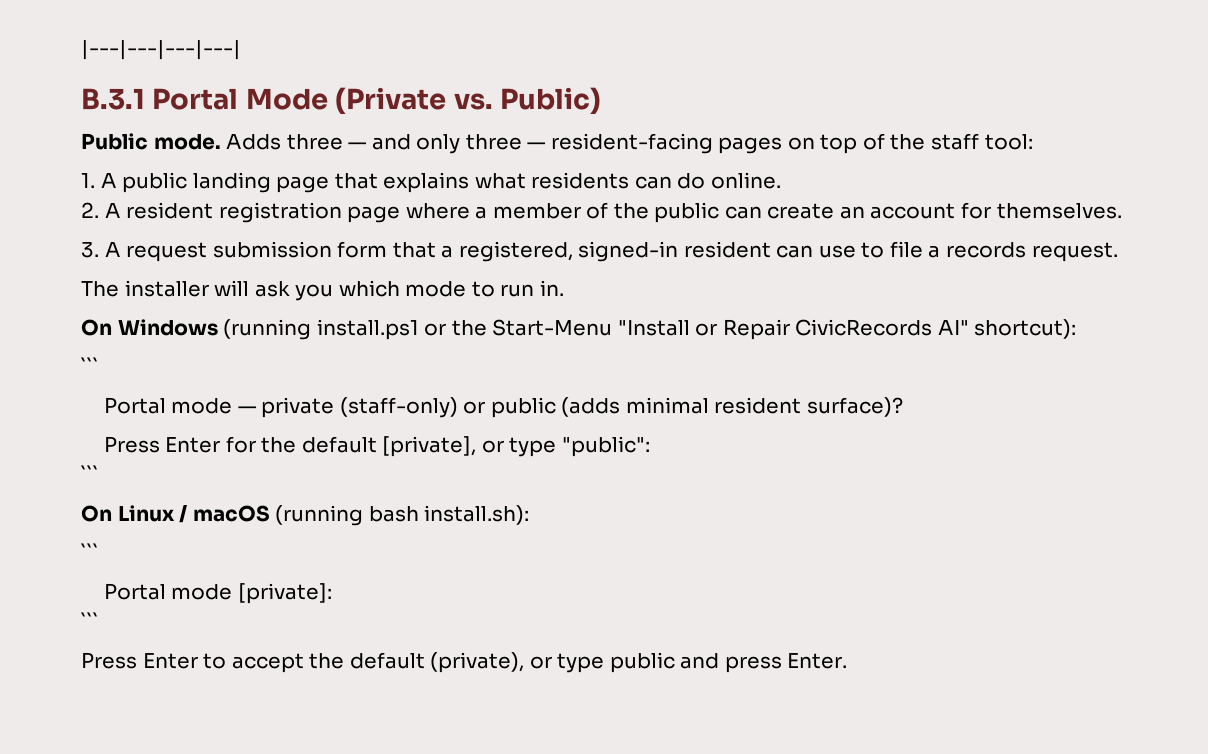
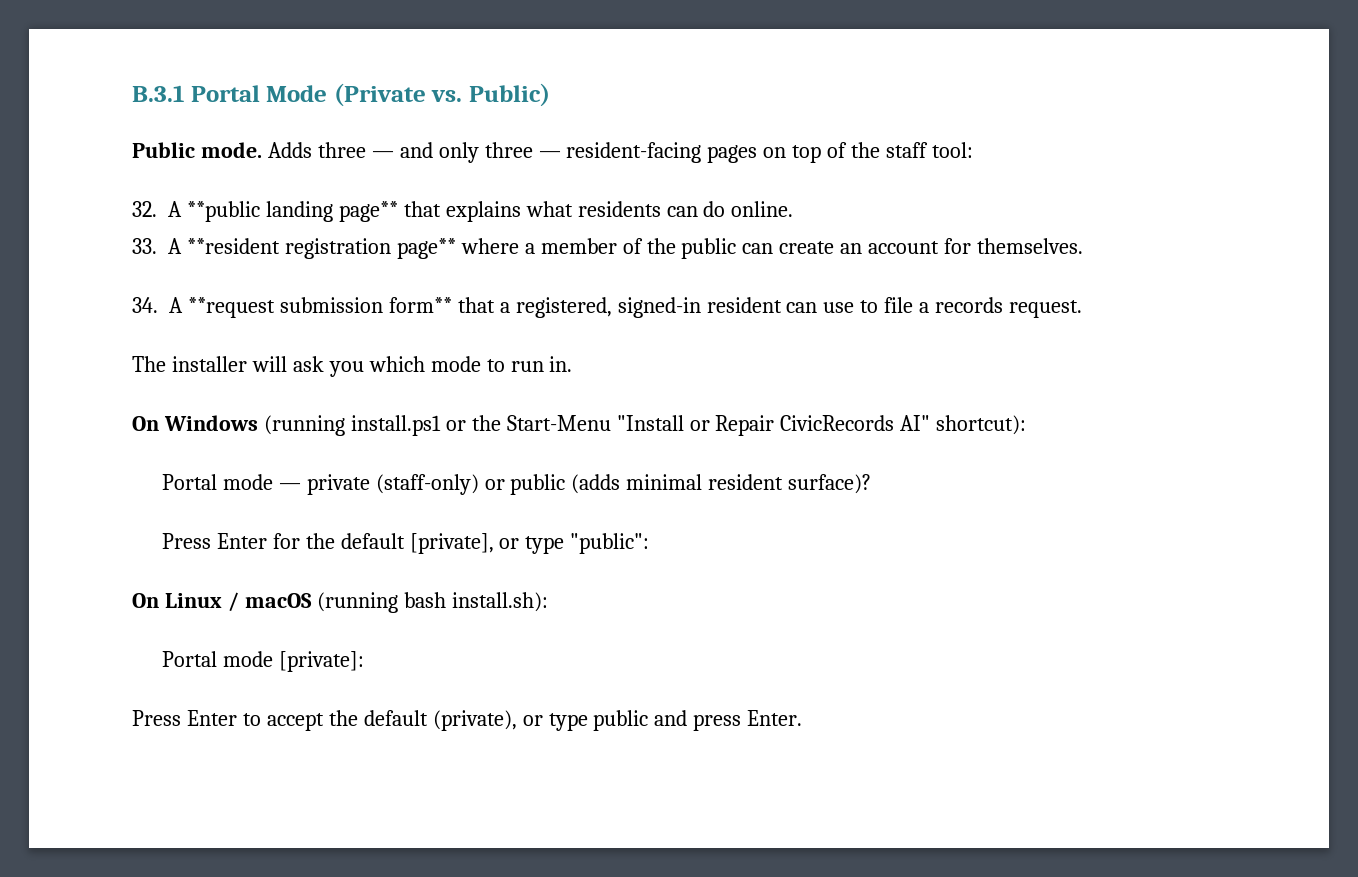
[81,40,241,60] |---|---|---|---| // -> (132, 93) none
[81,172,330,193] 1. A public landing page -> [132,201,398,222] 32. A **public landing page**
[81,202,401,223] 2. A resident registration page -> [132,238,456,259] 33. A **resident registration page**
[81,241,388,262] 3. A request submission form -> [132,297,452,318] 34. A **request submission form**
[81,357,99,374] // ``` -> (1027, 425) none
[81,465,99,482] // ``` -> (650, 543) none
[81,543,99,560] // ``` -> (548, 602) none
[81,612,99,629] // ``` -> (364, 661) none

